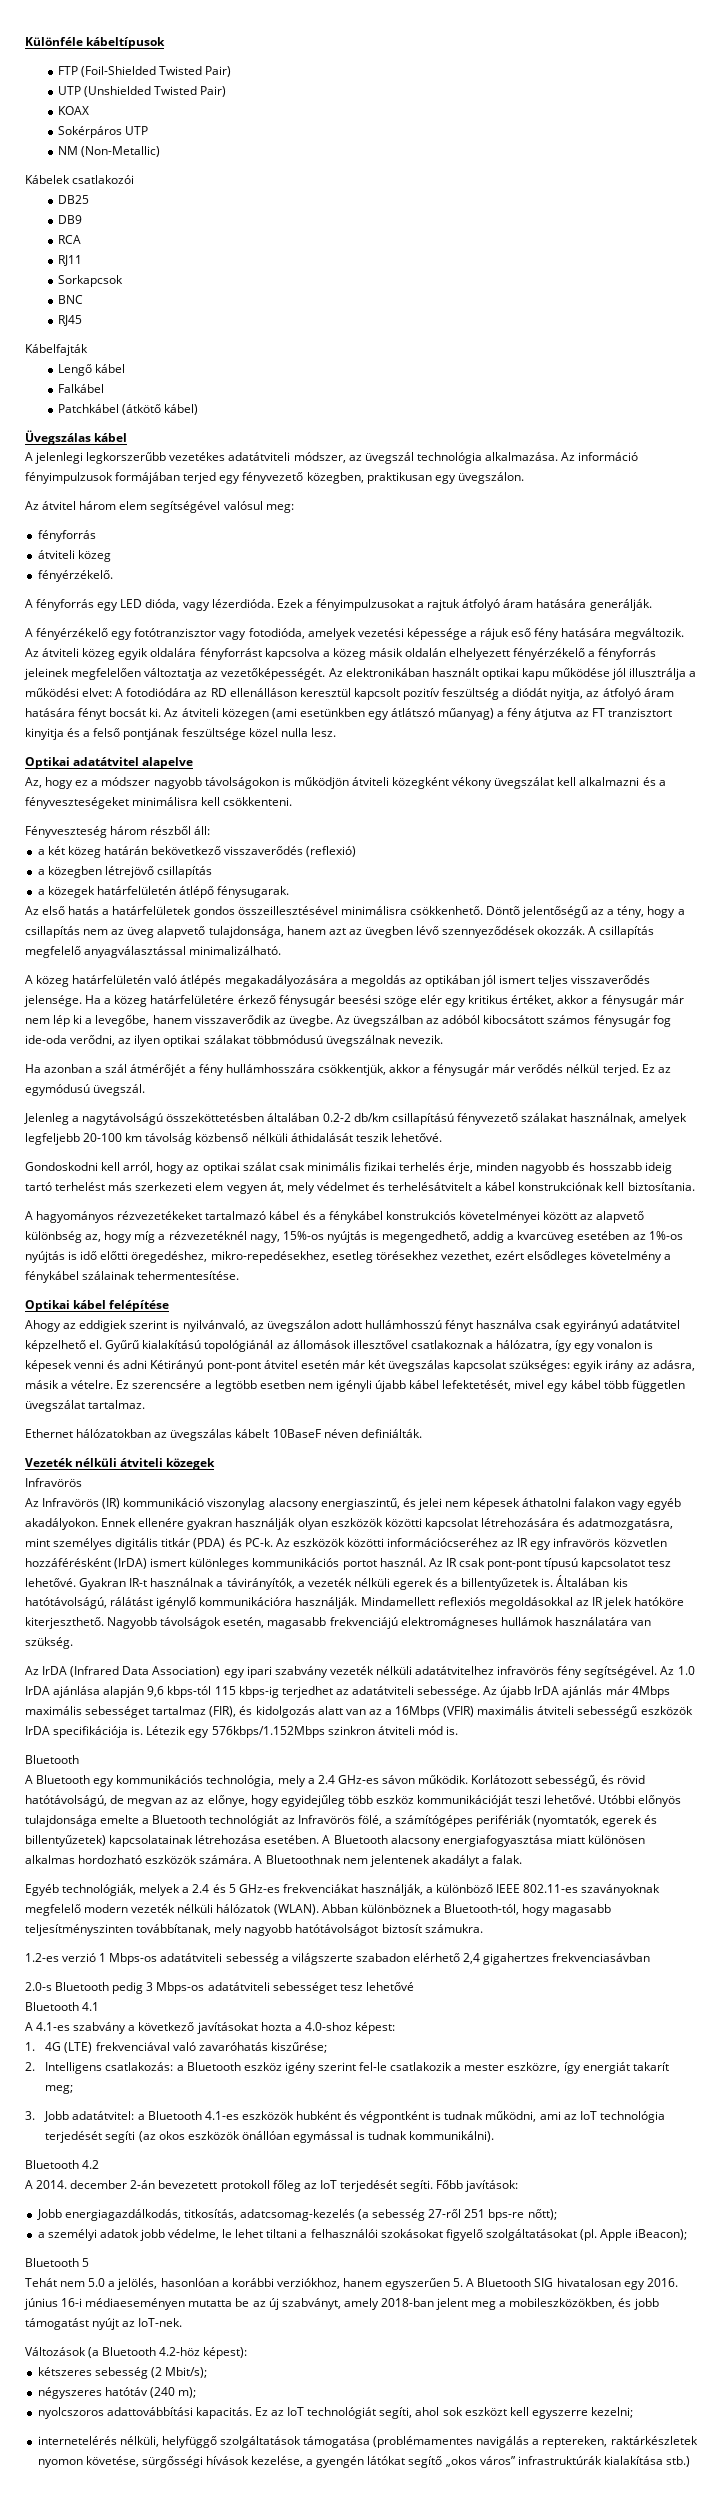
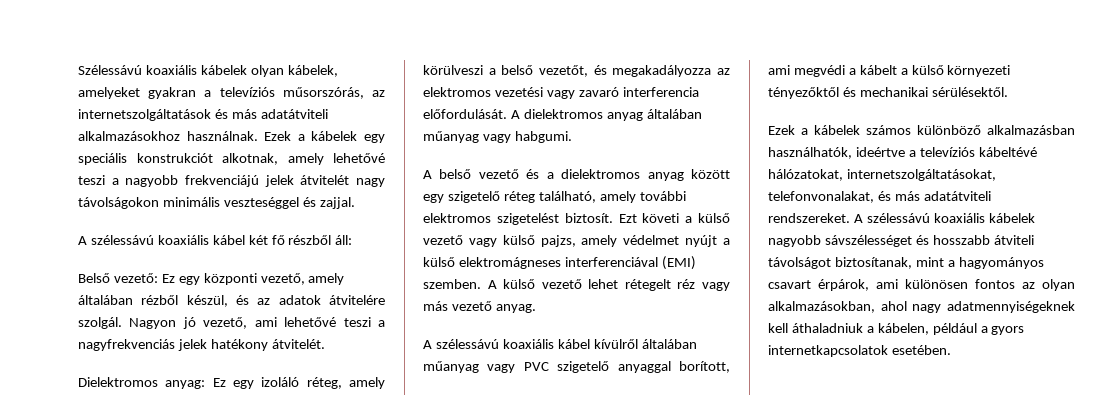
[25,37,166,49] [57,66,232,77] [57,86,227,97] [57,106,89,115] [57,126,149,138] [57,146,161,157] [25,175,135,184] [57,195,89,204] [57,215,82,224] [57,235,81,244] [57,255,82,266] [57,275,123,287] [57,295,83,304] [57,315,82,326] [25,344,88,356] [57,364,126,376] [57,384,104,393] [57,404,199,415] [25,430,128,445] [25,452,639,464] [25,472,524,484] [25,501,294,513] [37,530,96,542] [37,550,111,562] [37,570,113,582] [25,599,652,611] [25,628,685,640] [25,648,657,660] [24,668,697,680] [25,688,674,700] [25,708,672,720] [25,728,336,740] [25,757,194,769] [25,777,666,789] [25,797,293,809] [25,826,211,838] [37,846,357,858] [37,866,212,878] [37,886,290,898] [25,906,685,918] [25,926,655,938] [25,946,282,958] [25,975,651,987] [24,995,684,1007] [25,1015,671,1027] [25,1035,443,1047] [25,1064,671,1076] [25,1084,146,1096] [24,1113,688,1125] [25,1133,442,1145] [25,1162,672,1174] [25,1182,695,1194] [25,1211,645,1223] [25,1231,683,1243] [25,1251,672,1263] [25,1271,240,1283] [25,1300,170,1312] [25,1320,681,1332] [25,1340,654,1352] [25,1360,695,1372] [25,1380,685,1392] [25,1400,146,1412] [25,1429,422,1441] [25,1458,216,1470] [25,1478,82,1487] [25,1498,682,1510] [25,1518,674,1530] [25,1538,667,1550] [25,1558,672,1570] [25,1575,628,1590] [25,1597,685,1609] [25,1617,651,1629] [25,1637,73,1649] [25,1666,695,1678] [25,1686,670,1698] [25,1706,693,1718] [25,1726,458,1738] [25,1755,79,1764] [25,1775,646,1787] [25,1795,682,1807] [25,1815,658,1827] [25,1835,645,1847] [25,1855,523,1867] [25,1884,661,1896] [25,1904,612,1916] [25,1924,483,1936] [25,1953,651,1965] [25,1982,414,1994] [25,2002,100,2011] [25,2022,395,2034] [25,2042,327,2053] [25,2062,669,2074] [45,2085,74,2094] [25,2111,665,2123] [45,2131,495,2143] [25,2160,100,2169] [25,2180,519,2192] [36,2209,557,2221] [37,2229,688,2241] [25,2258,90,2267] [25,2278,678,2290] [24,2298,659,2310] [25,2318,183,2330] [25,2347,248,2359] [37,2367,207,2379] [37,2387,196,2399] [37,2407,634,2419] [37,2436,698,2448] [37,2456,691,2468] Különféle kábeltípusok // FTP (Foil-Shielded Twisted Pair) // UTP (Unshielded Twisted Pair) // KOAX // Sokérpáros UTP // NM (Non-Metallic) // Kábelek csatlakozói // DB25 // DB9 // RCA // RJ11 // Sorkapcsok // BNC // RJ45 // Kábelfajták // Lengő kábel // Falkábel // Patchkábel (átkötő kábel) // Üvegszálas kábel // A jelenlegi legkorszerűbb vezetékes adatátviteli módszer, az üvegszál technológia alkalmazása. Az információ fényimpulzusok formájában terjed egy fényvezető közegben, praktikusan egy üvegszálon. // Az átvitel három elem segítségével valósul meg: // fényforrás // átviteli közeg // fényérzékelő. // A fényforrás egy LED dióda, vagy lézerdióda. Ezek a fényimpulzusokat a rajtuk átfolyó áram hatására generálják. // A fényérzékelő egy fotótranzisztor vagy fotodióda, amelyek vezetési képessége a rájuk eső fény hatására megváltozik. Az átviteli közeg egyik oldalára fényforrást kapcsolva a közeg másik oldalán elhelyezett fényérzékelő a fényforrás jeleinek megfelelően változtatja az vezetőképességét. Az elektronikában használt optikai kapu működése jól illusztrálja a működési elvet: A fotodiódára az RD ellenálláson keresztül kapcsolt pozitív feszültség a diódát nyitja, az átfolyó áram hatására fényt bocsát ki. Az átviteli közegen (ami esetünkben egy átlátszó műanyag) a fény átjutva az FT tranzisztort kinyitja és a felső pontjának feszültsége közel nulla lesz. // Optikai adatátvitel alapelve // Az, hogy ez a módszer nagyobb távolságokon is működjön átviteli közegként vékony üvegszálat kell alkalmazni és a fényveszteségeket minimálisra kell csökkenteni. // Fényveszteség három részből áll: // a két közeg határán bekövetkező visszaverődés (reflexió) // a közegben létrejövő csillapítás // a közegek határfelületén átlépő fénysugarak. // Az első hatás a határfelületek gondos összeillesztésével minimálisra csökkenhető. Döntõ jelentőségű az a tény, hogy a csillapítás nem az üveg alapvető tulajdonsága, hanem azt az üvegben lévő szennyeződések okozzák. A csillapítás megfelelő anyagválasztással minimalizálható. // A közeg határfelületén való átlépés megakadályozására a megoldás az optikában jól ismert teljes visszaverődés jelensége. Ha a közeg határfelületére érkező fénysugár beesési szöge elér egy kritikus értéket, akkor a fénysugár már nem lép ki a levegőbe, hanem visszaverődik az üvegbe. Az üvegszálban az adóból kibocsátott számos fénysugár fog ide-oda verődni, az ilyen optikai szálakat többmódusú üvegszálnak nevezik. // Ha azonban a szál átmérőjét a fény hullámhosszára csökkentjük, akkor a fénysugár már verődés nélkül terjed. Ez az egymódusú üvegszál. // Jelenleg a nagytávolságú összeköttetésben általában 0.2-2 db/km csillapítású fényvezető szálakat használnak, amelyek legfeljebb 20-100 km távolság közbenső nélküli áthidalását teszik lehetővé. // Gondoskodni kell arról, hogy az optikai szálat csak minimális fizikai terhelés érje, minden nagyobb és hosszabb ideig tartó terhelést más szerkezeti elem vegyen át, mely védelmet és terhelésátvitelt a kábel konstrukciónak kell biztosítania. // A hagyományos rézvezetékeket tartalmazó kábel és a fénykábel konstrukciós követelményei között az alapvető különbség az, hogy míg a rézvezetéknél nagy, 15%-os nyújtás is megengedhető, addig a kvarcüveg esetében az 1%-os nyújtás is idő előtti öregedéshez, mikro-repedésekhez, esetleg törésekhez vezethet, ezért elsődleges követelmény a fénykábel szálainak tehermentesítése. // Optikai kábel felépítése // Ahogy az eddigiek szerint is nyilvánvaló, az üvegszálon adott hullámhosszú fényt használva csak egyirányú adatátvitel képzelhető el. Gyűrű kialakítású topológiánál az állomások illesztővel csatlakoznak a hálózatra, így egy vonalon is képesek venni és adni Kétirányú pont-pont átvitel esetén már két üvegszálas kapcsolat szükséges: egyik irány az adásra, másik a vételre. Ez szerencsére a legtöbb esetben nem igényli újabb kábel lefektetését, mivel egy kábel több független üvegszálat tartalmaz. // Ethernet hálózatokban az üvegszálas kábelt 10BaseF néven definiálták. // Vezeték nélküli átviteli közegek // Infravörös // Az Infravörös (IR) kommunikáció viszonylag alacsony energiaszintű, és jelei nem képesek áthatolni falakon vagy egyéb akadályokon. Ennek ellenére gyakran használják olyan eszközök közötti kapcsolat létrehozására és adatmozgatásra, mint személyes digitális titkár (PDA) és PC-k. Az eszközök közötti információcseréhez az IR egy infravörös közvetlen hozzáférésként (IrDA) ismert különleges kommunikációs portot használ. Az IR csak pont-pont típusú kapcsolatot tesz lehetővé. Gyakran IR-t használnak a távirányítók, a vezeték nélküli egerek és a billentyűzetek is. Általában kis hatótávolságú, rálátást igénylő kommunikációra használják. Mindamellett reflexiós megoldásokkal az IR jelek hatóköre kiterjeszthető. Nagyobb távolságok esetén, magasabb frekvenciájú elektromágneses hullámok használatára van szükség. // Az IrDA (Infrared Data Association) egy ipari szabvány vezeték nélküli adatátvitelhez infravörös fény segítségével. Az 1.0 IrDA ajánlása alapján 9,6 kbps-tól 115 kbps-ig terjedhet az adatátviteli sebessége. Az újabb IrDA ajánlás már 4Mbps maximális sebességet tartalmaz (FIR), és kidolgozás alatt van az a 16Mbps (VFIR) maximális átviteli sebességű eszközök IrDA specifikációja is. Létezik egy 576kbps/1.152Mbps szinkron átviteli mód is. // Bluetooth // A Bluetooth egy kommunikációs technológia, mely a 2.4 GHz-es sávon működik. Korlátozott sebességű, és rövid hatótávolságú, de megvan az az előnye, hogy egyidejűleg több eszköz kommunikációját teszi lehetővé. Utóbbi előnyös tulajdonsága emelte a Bluetooth technológiát az Infravörös fölé, a számítógépes perifériák (nyomtatók, egerek és billentyűzetek) kapcsolatainak létrehozása esetében. A Bluetooth alacsony energiafogyasztása miatt különösen alkalmas hordozható eszközök számára. A Bluetoothnak nem jelentenek akadályt a falak. // Egyéb technológiák, melyek a 2.4 és 5 GHz-es frekvenciákat használják, a különböző IEEE 802.11-es szaványoknak megfelelő modern vezeték nélküli hálózatok (WLAN). Abban különböznek a Bluetooth-tól, hogy magasabb teljesítményszinten továbbítanak, mely nagyobb hatótávolságot biztosít számukra. // 1.2-es verzió 1 Mbps-os adatátviteli sebesség a világszerte szabadon elérhető 2,4 gigahertzes frekvenciasávban // 2.0-s Bluetooth pedig 3 Mbps-os adatátviteli sebességet tesz lehetővé // Bluetooth 4.1 // A 4.1-es szabvány a következő javításokat hozta a 4.0-shoz képest: // 1. 4G (LTE) frekvenciával való zavaróhatás kiszűrése; // 2. Intelligens csatlakozás: a Bluetooth eszköz igény szerint fel-le csatlakozik a mester eszközre, így energiát takarít meg; // 3. Jobb adatátvitel: a Bluetooth 4.1-es eszközök hubként és végpontként is tudnak működni, ami az IoT technológia terjedését segíti (az okos eszközök önállóan egymással is tudnak kommunikálni). // Bluetooth 4.2 // A 2014. december 2-án bevezetett protokoll főleg az IoT terjedését segíti. Főbb javítások: // Jobb energiagazdálkodás, titkosítás, adatcsomag-kezelés (a sebesség 27-ről 251 bps-re nőtt); // a személyi adatok jobb védelme, le lehet tiltani a felhasználói szokásokat figyelő szolgáltatásokat (pl. Apple iBeacon); // Bluetooth 5 // Tehát nem 5.0 a jelölés, hasonlóan a korábbi verziókhoz, hanem egyszerűen 5. A Bluetooth SIG hivatalosan egy 2016. június 16-i médiaeseményen mutatta be az új szabványt, amely 2018-ban jelent meg a mobileszközökben, és jobb támogatást nyújt az IoT-nek. // Változások (a Bluetooth 4.2-höz képest): // kétszeres sebesség (2 Mbit/s); // négyszeres hatótáv (240 m); // nyolcszoros adattovábbítási kapacitás. Ez az IoT technológiát segíti, ahol sok eszközt kell egyszerre kezelni; // internetelérés nélküli, helyfüggő szolgáltatások támogatása (problémamentes navigálás a reptereken, raktárkészletek nyomon követése, sürgősségi hívások kezelése, a gyengén látókat segítő „okos város” infrastruktúrák kialakítása stb.) -> [78,65,338,77] [78,87,385,99] [78,109,328,121] [78,131,385,143] [78,153,385,165] [78,175,385,187] [78,197,355,209] [78,235,353,245] [78,273,345,285] [78,295,385,307] [78,317,386,329] [78,339,325,351] [78,377,385,389] [423,65,730,77] [423,87,699,99] [423,109,702,121] [423,131,572,143] [423,169,730,181] [423,191,686,203] [423,213,730,225] [423,235,731,247] [423,256,696,270] [423,279,730,291] [423,301,536,313] [423,339,697,349] [423,361,730,373] [768,65,1011,77] [768,87,1008,99] [768,125,1075,135] [768,147,1037,159] [768,169,996,181] [768,191,991,203] [768,213,1035,223] [768,235,1034,247] [768,257,1044,269] [768,279,1075,291] [768,301,1075,313] [768,323,1025,335] [768,345,951,357] Szélessávú koaxiális kábelek olyan kábelek, amelyeket gyakran a televíziós műsorszórás, az internetszolgáltatások és más adatátviteli alkalmazásokhoz használnak. Ezek a kábelek egy speciális konstrukciót alkotnak, amely lehetővé teszi a nagyobb frekvenciájú jelek átvitelét nagy távolságokon minimális veszteséggel és zajjal. // A szélessávú koaxiális kábel két fő részből áll: // Belső vezető: Ez egy központi vezető, amely általában rézből készül, és az adatok átvitelére szolgál. Nagyon jó vezető, ami lehetővé teszi a nagyfrekvenciás jelek hatékony átvitelét. // Dielektromos anyag: Ez egy izoláló réteg, amely körülveszi a belső vezetőt, és megakadályozza az elektromos vezetési vagy zavaró interferencia előfordulását. A dielektromos anyag általában műanyag vagy habgumi. // A belső vezető és a dielektromos anyag között egy szigetelő réteg található, amely további elektromos szigetelést biztosít. Ezt követi a külső vezető vagy külső pajzs, amely védelmet nyújt a külső elektromágneses interferenciával (EMI) szemben. A külső vezető lehet rétegelt réz vagy más vezető anyag. // A szélessávú koaxiális kábel kívülről általában műanyag vagy PVC szigetelő anyaggal borított, ami megvédi a kábelt a külső környezeti tényezőktől és mechanikai sérülésektől. // Ezek a kábelek számos különböző alkalmazásban használhatók, ideértve a televíziós kábeltévé hálózatokat, internetszolgáltatásokat, telefonvonalakat, és más adatátviteli rendszereket. A szélessávú koaxiális kábelek nagyobb sávszélességet és hosszabb átviteli távolságot biztosítanak, mint a hagyományos csavart érpárok, ami különösen fontos az olyan alkalmazásokban, ahol nagy adatmennyiségeknek kell áthaladniuk a kábelen, például a gyors internetkapcsolatok esetében.

